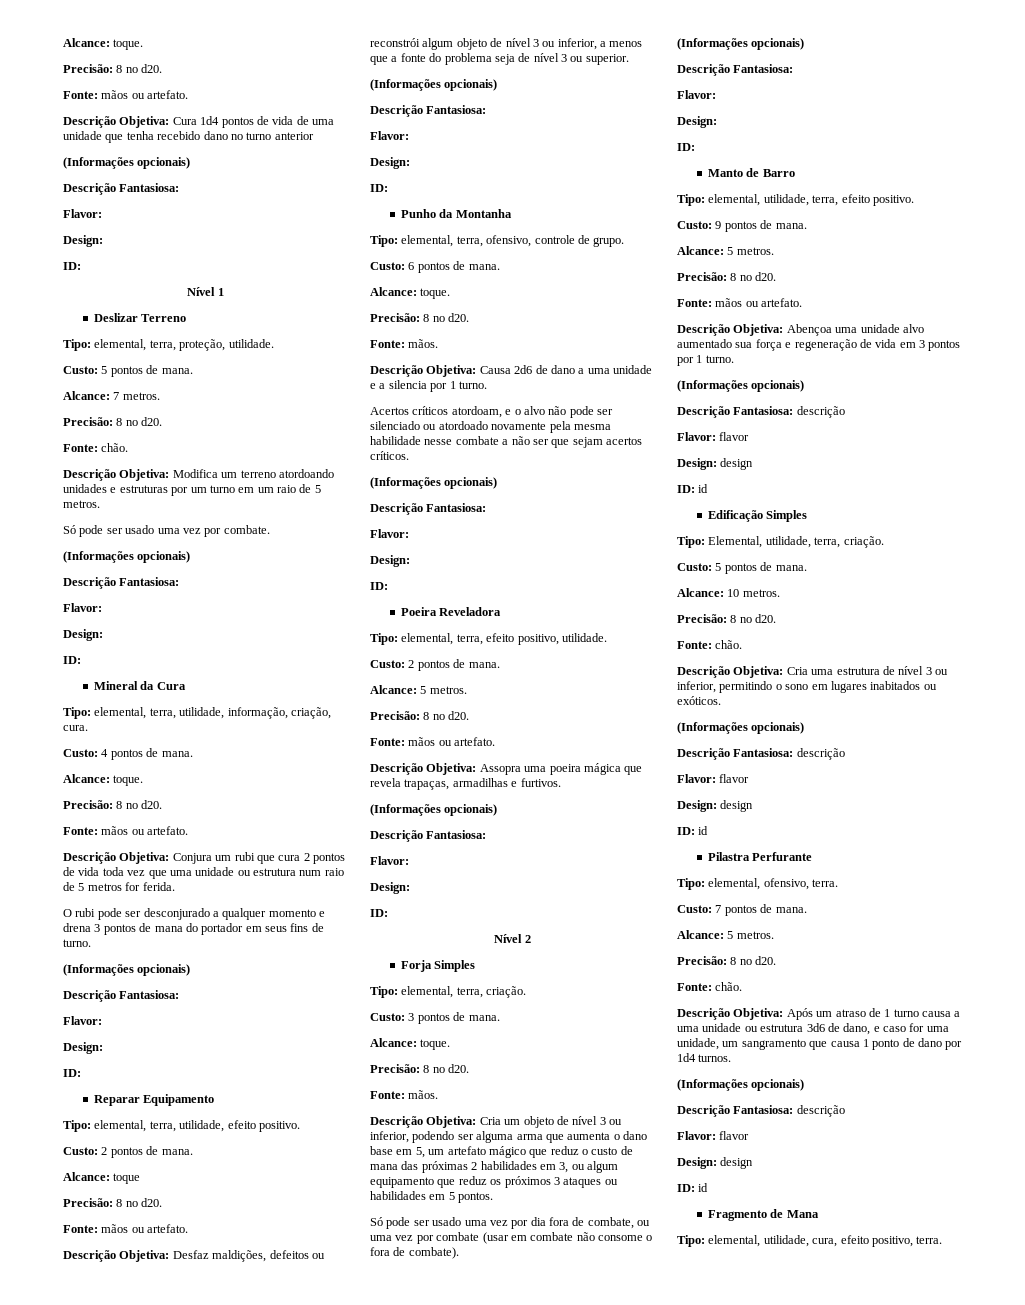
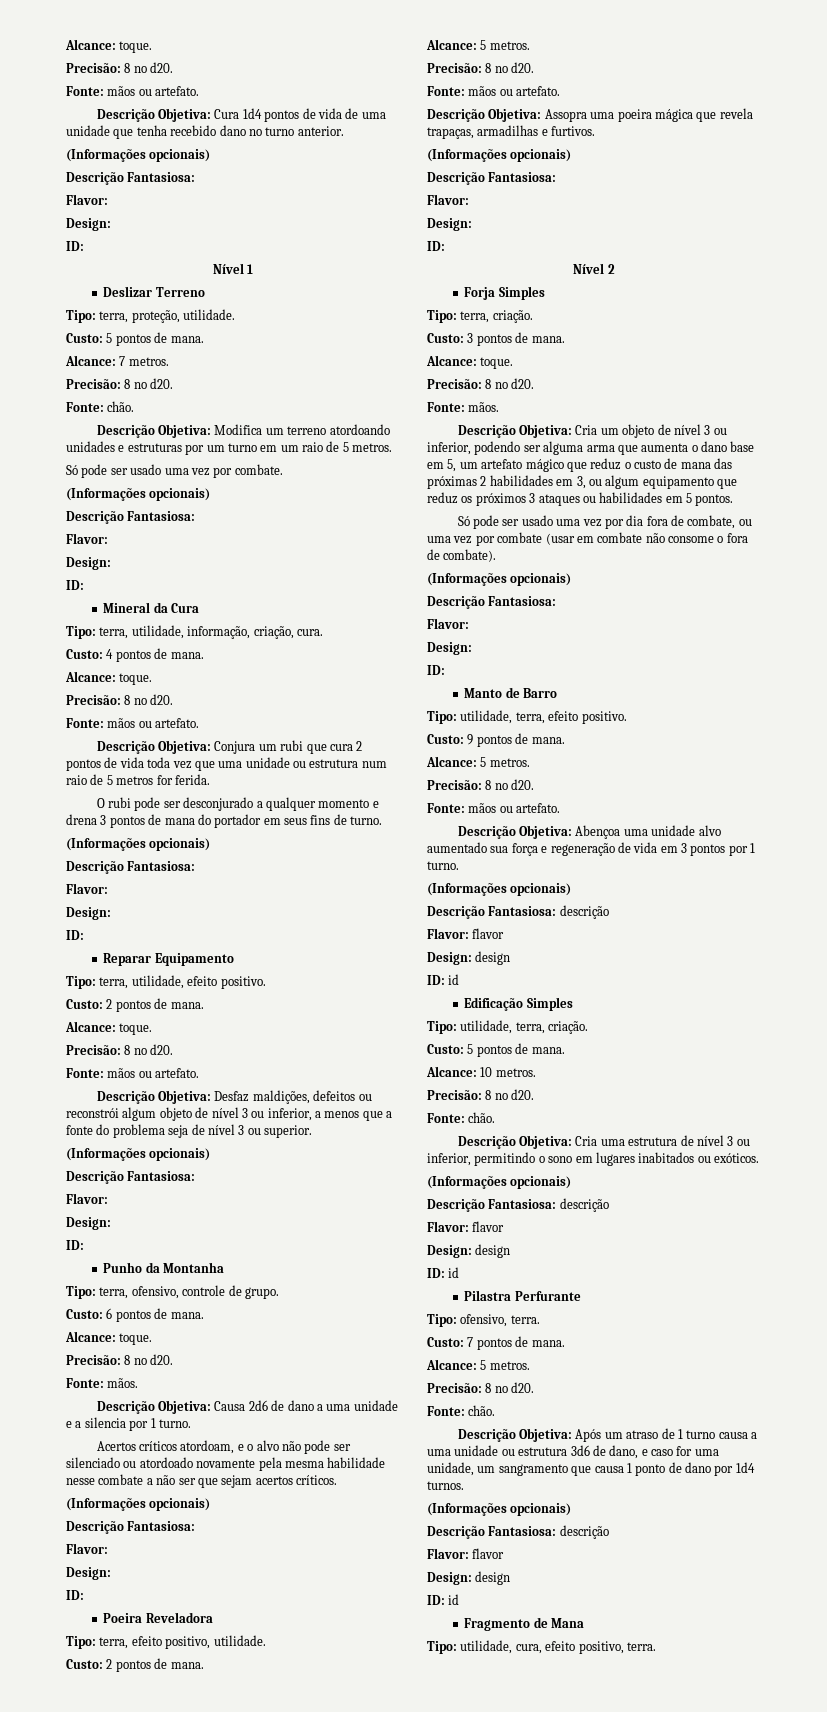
[274,132,314,140] anterior -> [297,126,344,136] anterior.
[94,339,147,351] elemental, -> (96, 316) none
[94,707,147,719] elemental, -> (96, 632) none
[94,1120,147,1132] elemental, -> (96, 982) none
[113,1173,141,1184] toque -> [119,1023,153,1035] toque.
[401,235,454,247] elemental, -> (96, 1292) none
[401,633,454,645] elemental, -> (96, 1642) none
[401,986,454,998] elemental, -> (457, 316) none
[708,194,761,206] elemental, -> (457, 717) none
[708,536,763,548] Elemental, -> (457, 1027) none
[708,878,761,890] elemental, -> (457, 1320) none
[708,1235,761,1247] elemental, -> (457, 1647) none

